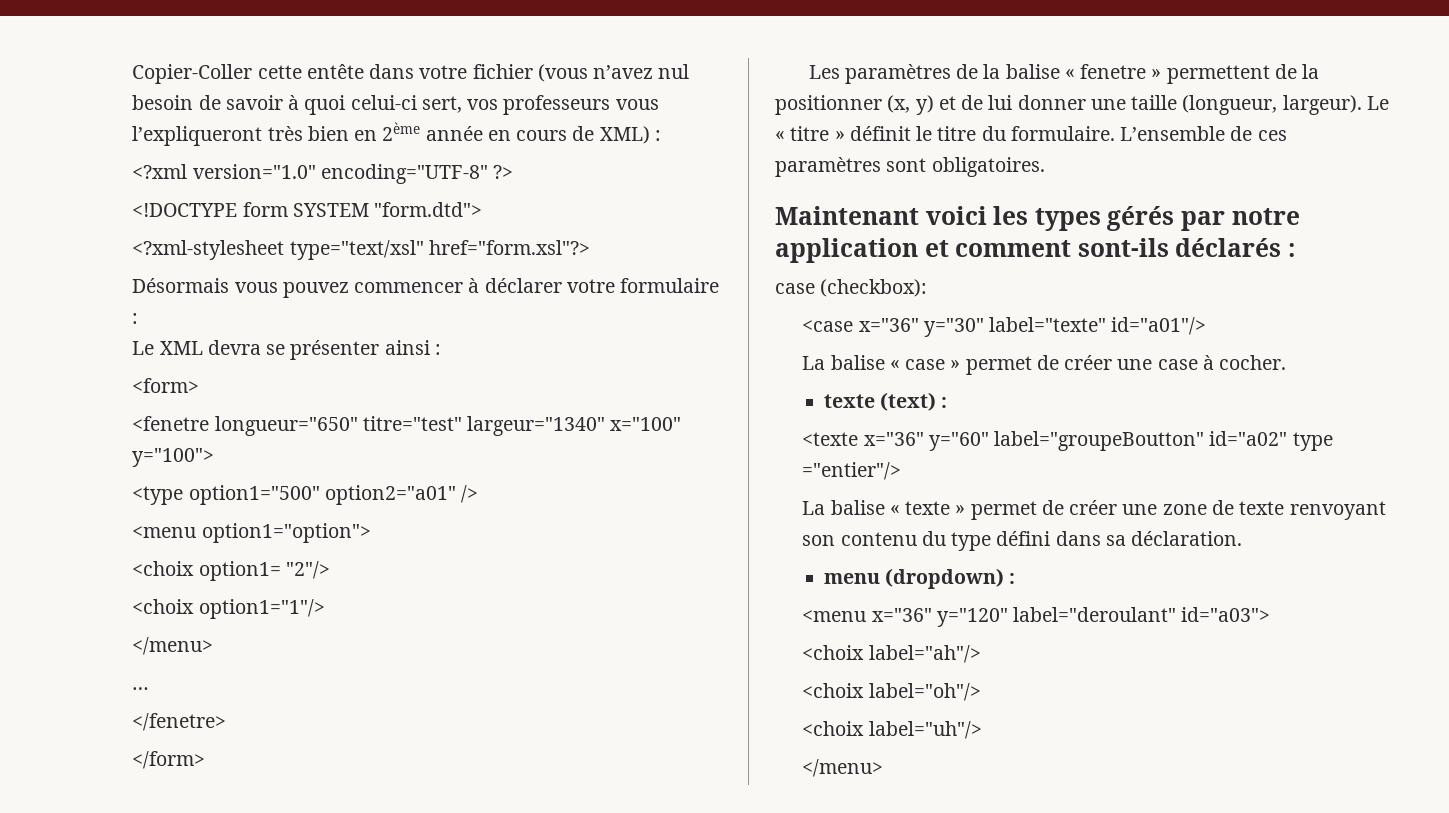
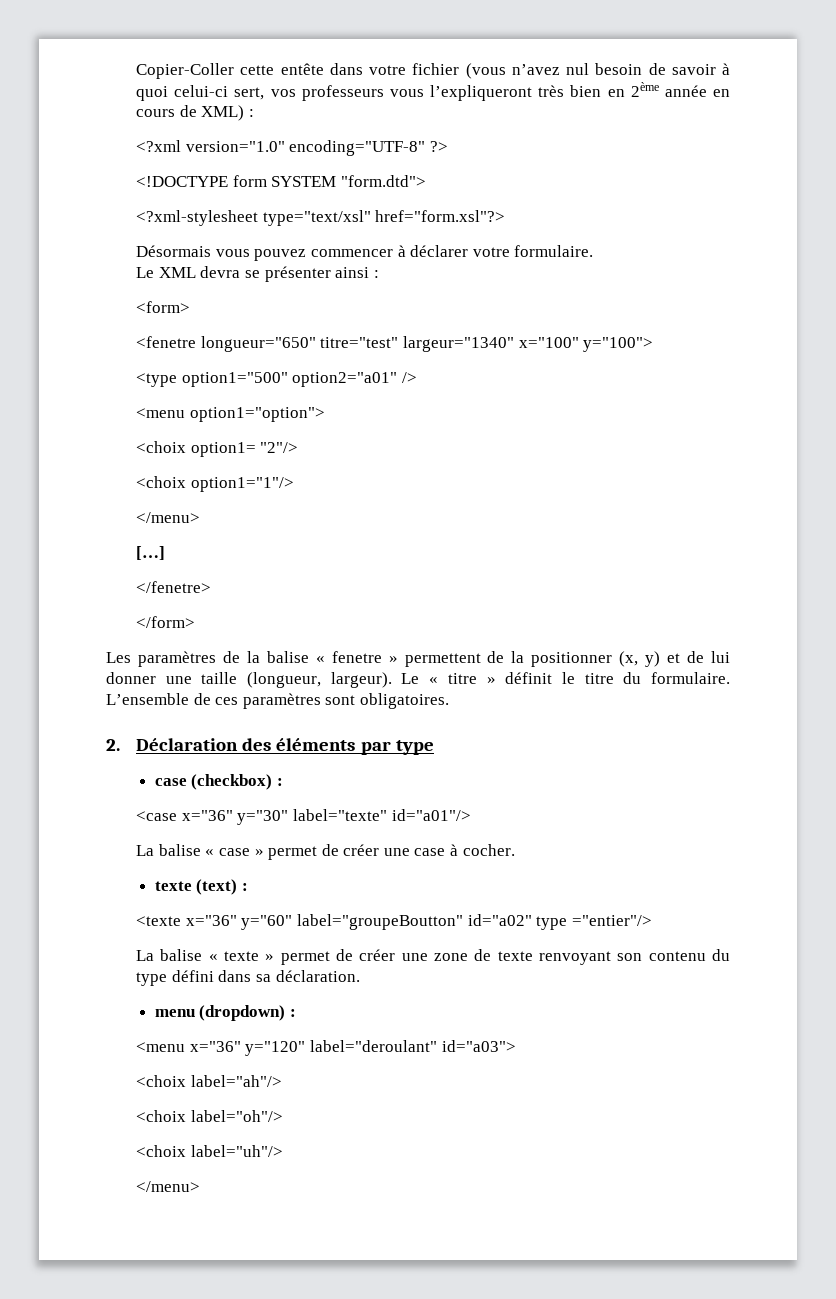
[620,278,720,293] [132,313,139,324] formulaire : -> [514,245,594,257] formulaire.
[132,687,150,690] … -> [136,546,166,560] […]
[775,206,1300,231] [775,238,1296,263] [775,279,928,297] Maintenant voici les types gérés par notre application et comment sont-ils déclarés : // case (checkbox): -> [106,738,434,755] [154,774,284,790] 2. Déclaration des éléments par type // case (checkbox) :

